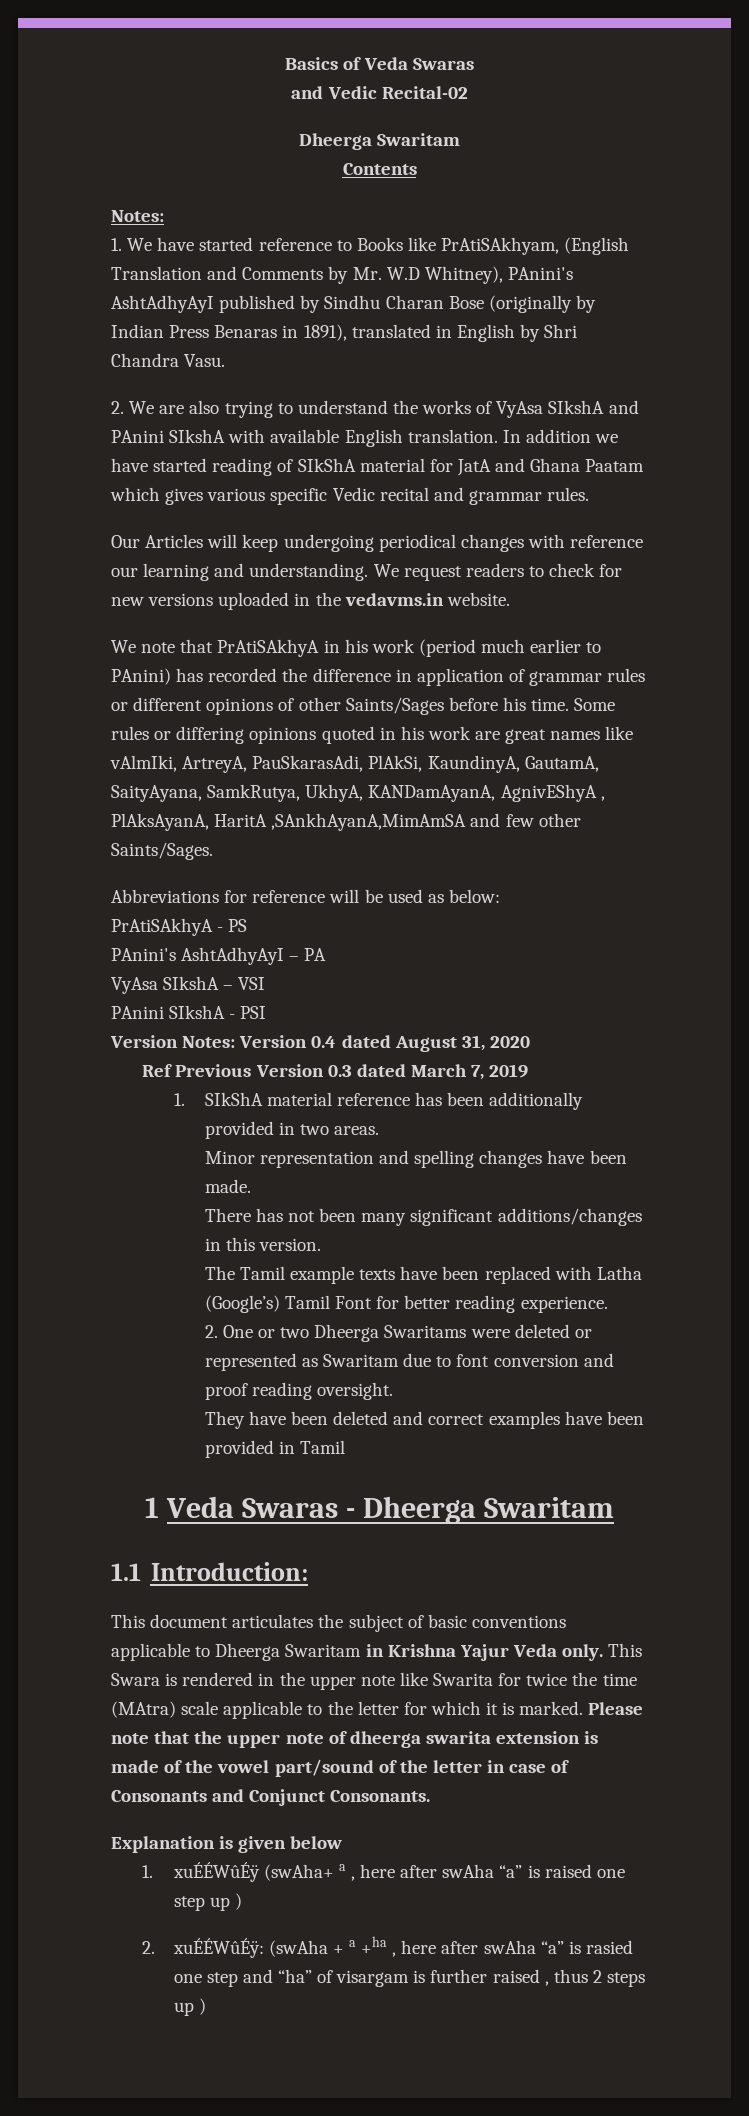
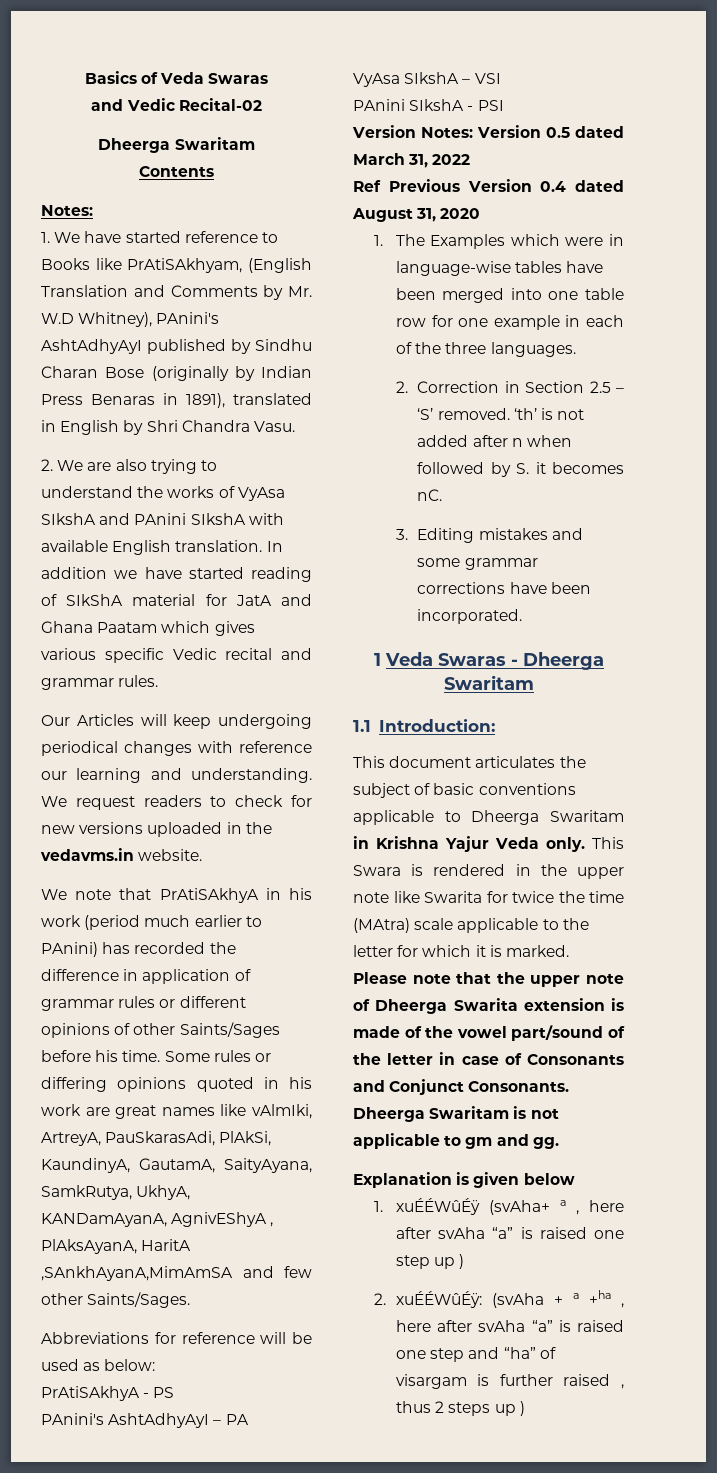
(308, 1041) none -> [546,126,624,138] [353,153,471,168] [353,179,532,192] 0.5 dated March 31, 2022 // Ref Previous Version
[142,1064,529,1080] [173,1092,584,1110] [204,1121,380,1139] [204,1150,627,1168] [204,1179,251,1193] [204,1208,642,1226] [204,1237,322,1251] [204,1266,642,1284] [204,1295,608,1313] [204,1324,592,1342] [204,1353,614,1371] [204,1382,394,1400] [204,1411,644,1429] [204,1440,346,1458] Ref Previous Version 0.3 dated March 7, 2019 // 1. SIkShA material reference has been additionally provided in two areas. // Minor representation and spelling changes have been made. // There has not been many significant additions/changes in this version. // The Tamil example texts have been replaced with Latha (Google’s) Tamil Font for better reading experience. // 2. One or two Dheerga Swaritams were deleted or represented as Swaritam due to font conversion and proof reading oversight. // They have been deleted and correct examples have been provided in Tamil -> [374,234,624,249] [395,261,604,276] [395,288,624,303] [395,315,624,330] [395,342,576,357] [395,381,624,393] [417,408,585,420] [417,435,572,447] [417,462,624,477] [417,489,443,501] [395,528,583,543] [417,558,538,570] [417,582,591,594] [417,609,523,624] 1. The Examples which were in language-wise tables have been merged into one table row for one example in each of the three languages. // 2. Correction in Section 2.5 – ‘S’ removed. ‘th’ is not added after n when followed by S. it becomes nC. // 3. Editing mistakes and some grammar corrections have been incorporated.
[349,1731,491,1748] dheerga swarita -> [375,998,518,1014] Dheerga Swarita
(431, 1796) none -> [353,1106,559,1122] [353,1133,559,1149] Dheerga Swaritam is not applicable to gm and gg.
[263,1864,334,1881] (swAha+ -> [488,1200,550,1215] (svAha+
[442,1864,495,1878] swAha -> [438,1227,486,1239] svAha
[268,1940,328,1957] (swAha -> [491,1293,544,1308] (svAha
[483,1940,633,1954] swAha “a” is rasied -> [478,1320,624,1332] svAha “a” is raised

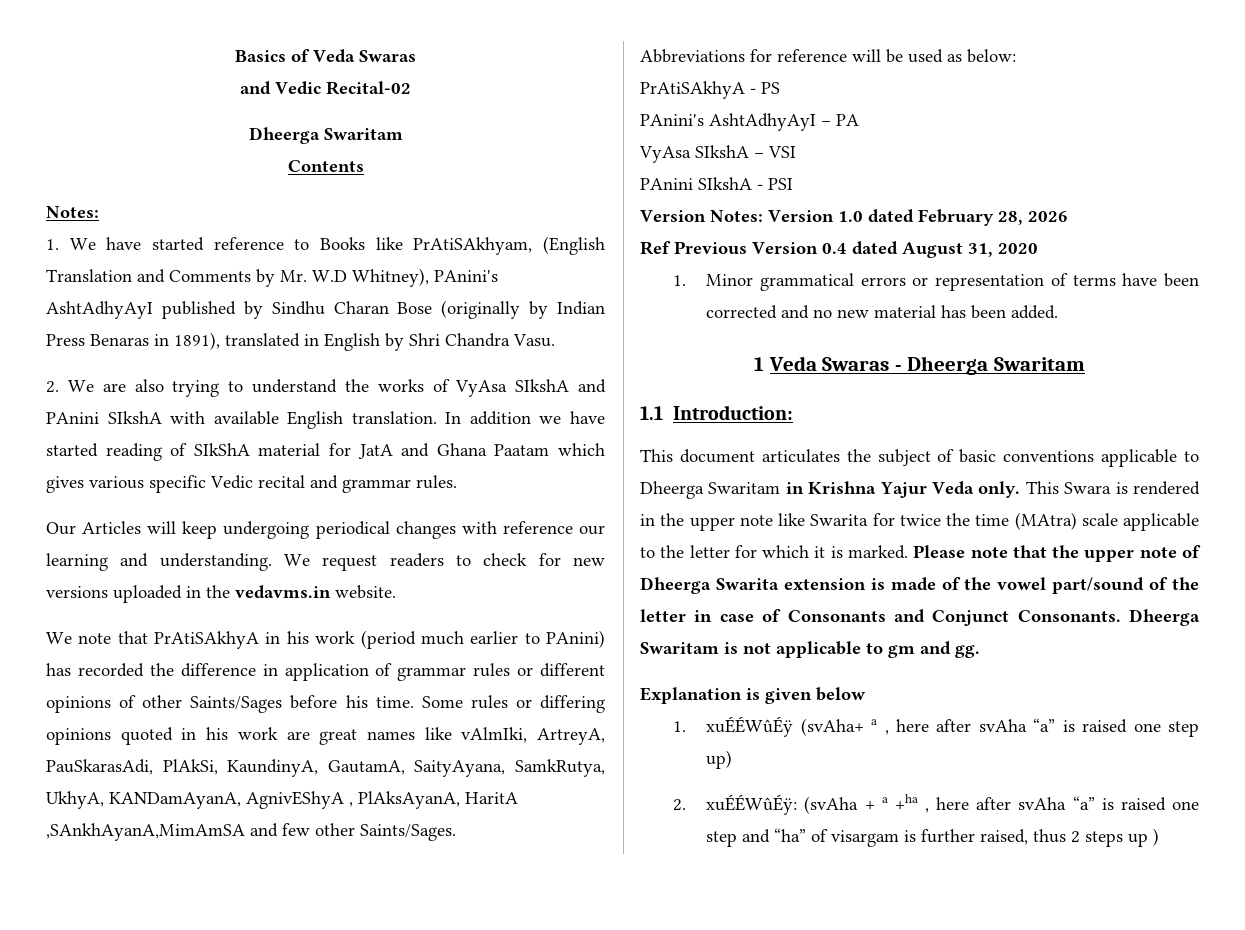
[546,126,624,138] [353,153,471,168] 0.5 dated March 31, 2022 -> [838,209,1068,226] 1.0 dated February 28, 2026
[395,234,624,249] [395,261,604,276] [395,288,624,303] [395,315,624,330] [395,342,576,357] [395,381,624,393] [417,408,585,420] [417,435,572,447] [417,462,624,477] [417,489,443,501] [395,528,583,543] [417,558,538,570] [417,582,591,594] [417,609,523,624] The Examples which were in language-wise tables have been merged into one table row for one example in each of the three languages. // 2. Correction in Section 2.5 – ‘S’ removed. ‘th’ is not added after n when followed by S. it becomes nC. // 3. Editing mistakes and some grammar corrections have been incorporated. -> [706,273,1199,291] [706,305,1059,319] Minor grammatical errors or representation of terms have been corrected and no new material has been added.
[434,1254,465,1269] up ) -> [706,750,733,769] up)
[563,1374,624,1389] raised , -> [980,829,1029,845] raised,

